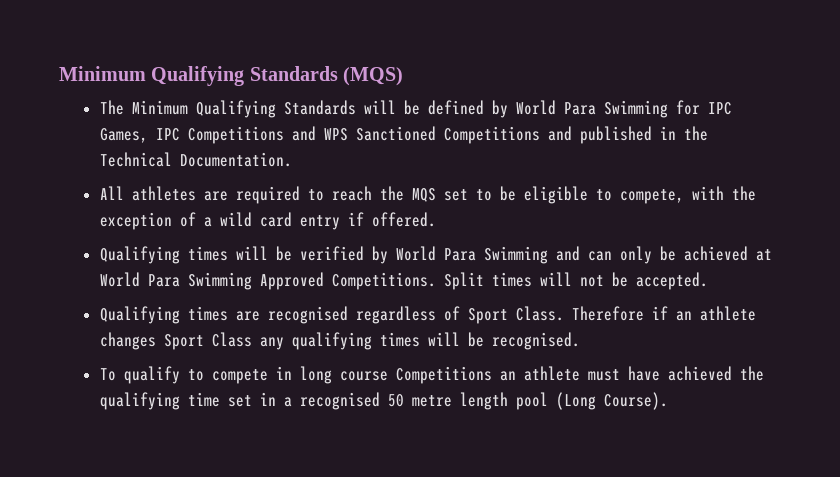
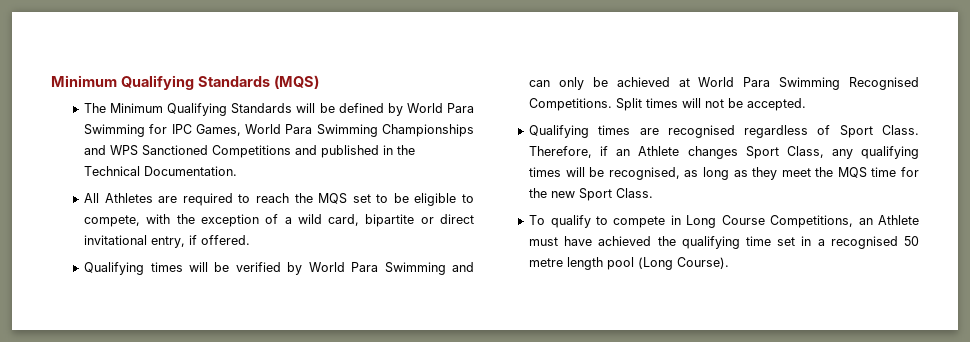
[155,126,284,144] IPC Competitions -> [245,124,474,137] World Para Swimming Championships
[131,186,196,201] athletes -> [104,193,153,203] Athletes
[259,212,340,230] card entry -> [328,214,475,227] [84,235,186,248] card, bipartite or direct invitational entry,
[259,272,324,290] Approved -> [849,77,919,90] Recognised
[571,306,644,321] Therefore -> [529,146,593,158] Therefore,
[699,306,756,321] athlete -> [638,146,680,156] Athlete
[211,332,252,347] Class -> [786,146,824,158] Class,
[491,332,580,350] recognised. -> [608,167,920,180] [529,188,654,201] recognised, as long as they meet the MQS time for the new Sport Class.
[299,366,580,384] long course Competitions an athlete -> [686,215,919,228] Long Course Competitions, an Athlete

